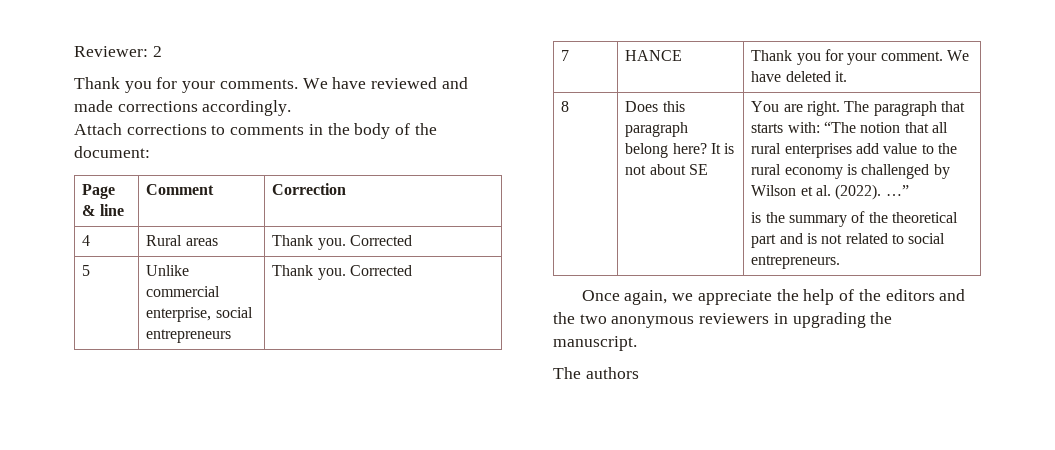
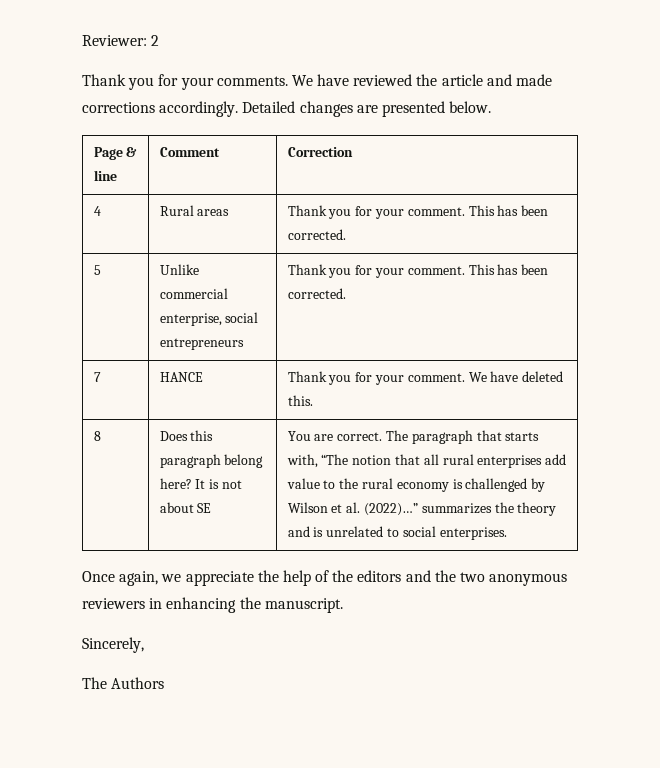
(438, 83) none -> [416,74,483,86] the article
[74,123,437,139] [74,146,150,158] // Attach corrections to comments in the body of the document: -> [242,101,492,117] Detailed changes are presented below.
[317,235,413,250] you. Corrected -> [328,205,549,219] [287,229,346,240] you for your comment. This has been corrected.
[317,265,413,280] you. Corrected -> [328,264,549,278] [287,288,346,299] you for your comment. This has been corrected.
[835,71,848,82] it. -> [287,395,313,406] this.
[807,101,841,116] right. -> [337,432,383,441] correct.
[787,122,820,133] with: -> [286,454,318,468] with,
[835,184,909,200] [751,211,959,227] [751,233,888,248] (2022). …” // is the summary of the theoretical part and is not related -> [363,502,557,516] [287,526,384,537] (2022)…” summarizes the theory and is unrelated
[751,255,841,269] entrepreneurs. -> [439,527,507,540] enterprises.
[792,312,866,328] upgrading -> [166,597,237,613] enhancing
[553,367,639,379] // The authors -> [82,637,144,653] [82,677,165,689] // Sincerely, // The Authors

